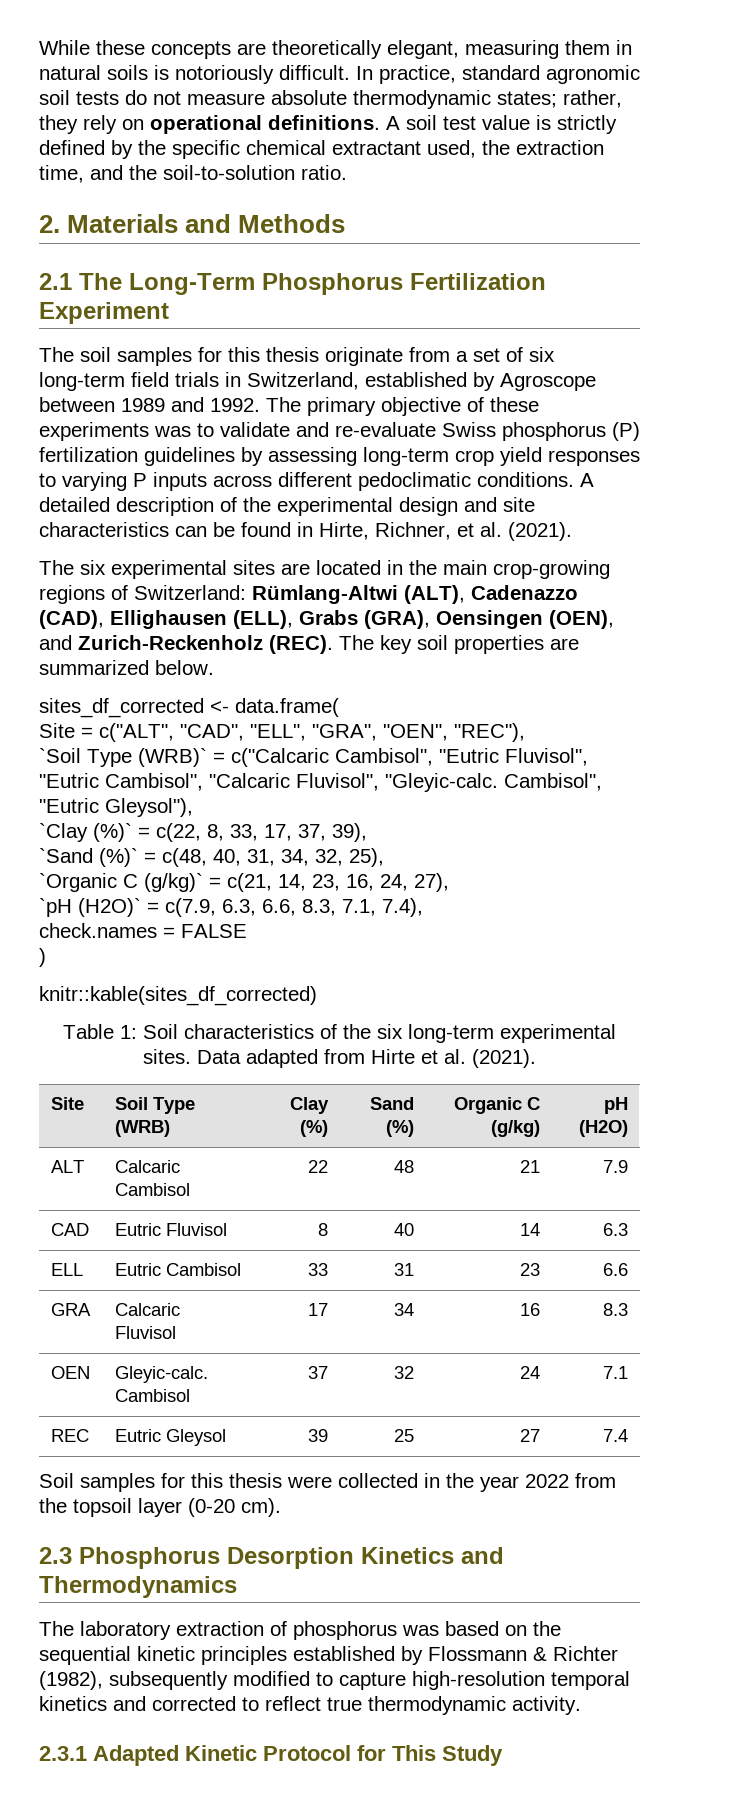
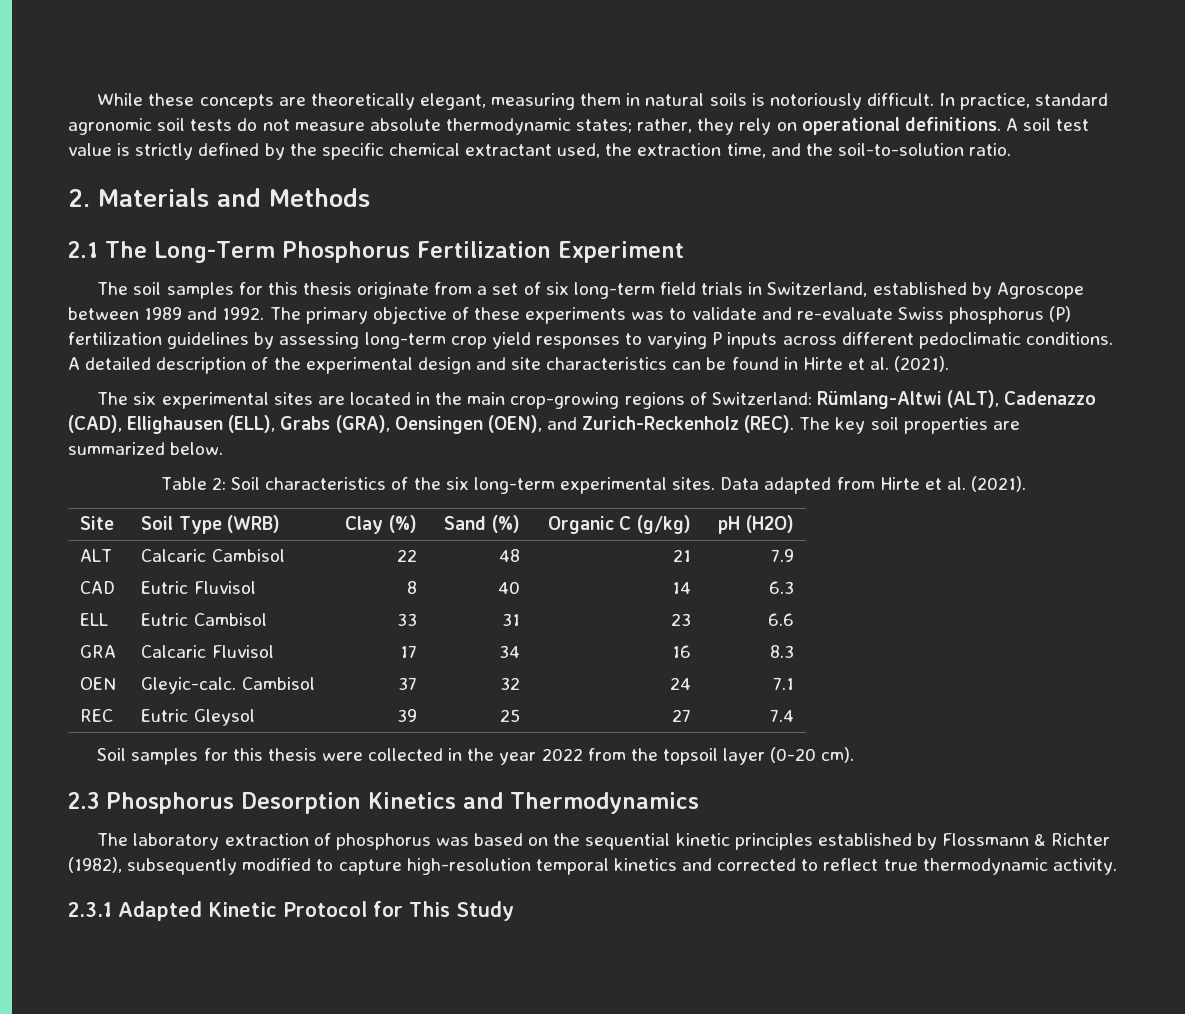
[319,522,451,540] Hirte, Richner, -> [802,357,843,370] Hirte
[39,698,339,718] [39,723,525,742] [39,748,588,767] [39,773,602,792] [39,798,193,817] [39,823,367,842] [39,848,384,867] [39,873,449,892] [39,898,423,917] [39,923,247,938] [39,948,46,967] [39,986,317,1006] // sites_df_corrected <- data.frame( // Site = c("ALT", "CAD", "ELL", "GRA", "OEN", "REC"), // `Soil Type (WRB)` = c("Calcaric Cambisol", "Eutric Fluvisol", "Eutric Cambisol", "Calcaric Fluvisol", "Gleyic-calc. Cambisol", "Eutric Gleysol"), // `Clay (%)` = c(22, 8, 33, 17, 37, 39), // `Sand (%)` = c(48, 40, 31, 34, 32, 25), // `Organic C (g/kg)` = c(21, 14, 23, 16, 24, 27), // `pH (H2O)` = c(7.9, 6.3, 6.6, 8.3, 7.1, 7.4), // check.names = FALSE // ) // knitr::kable(sites_df_corrected) -> (224, 448) none
[120,1025,137,1039] 1: -> [212,477,227,490] 2:

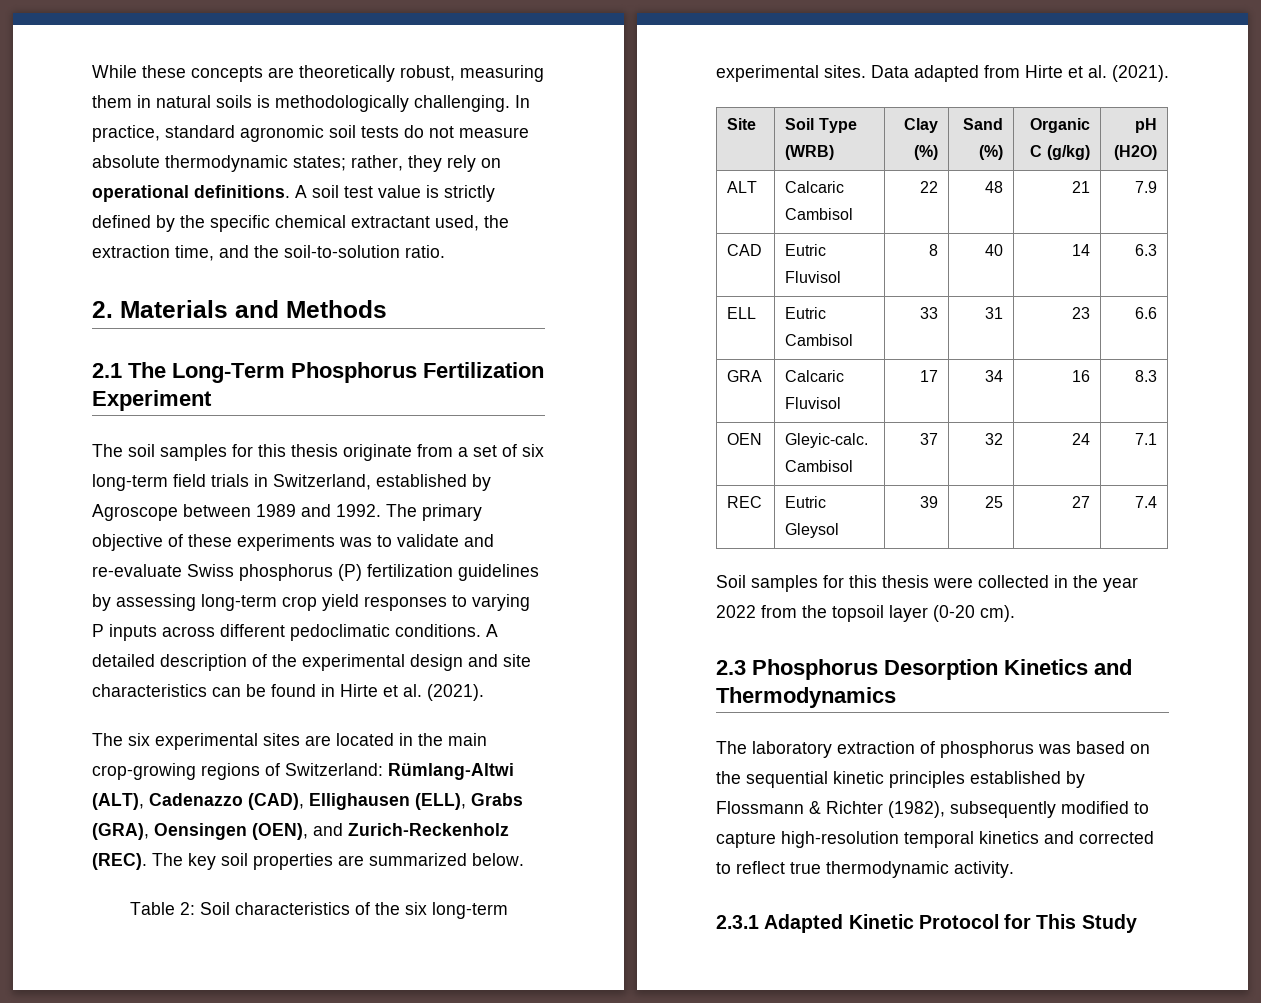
[419,93,486,110] elegant, -> [400,65,455,81] robust,
[769,93,935,110] notoriously difficult. -> [275,95,510,112] methodologically challenging.

